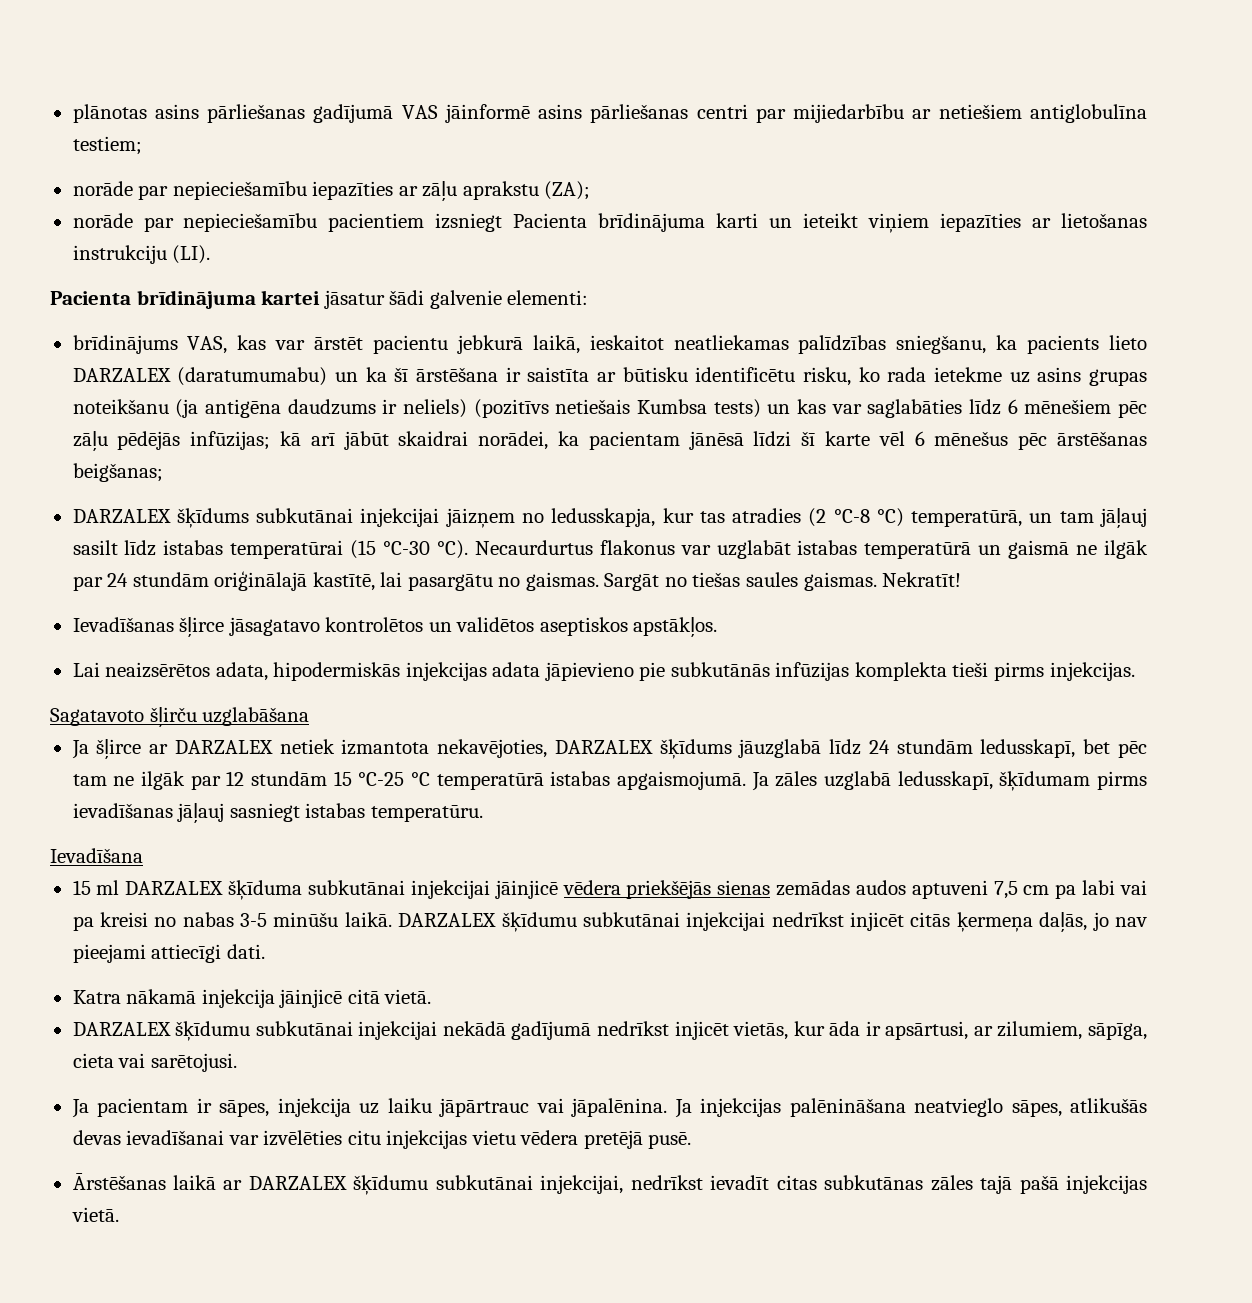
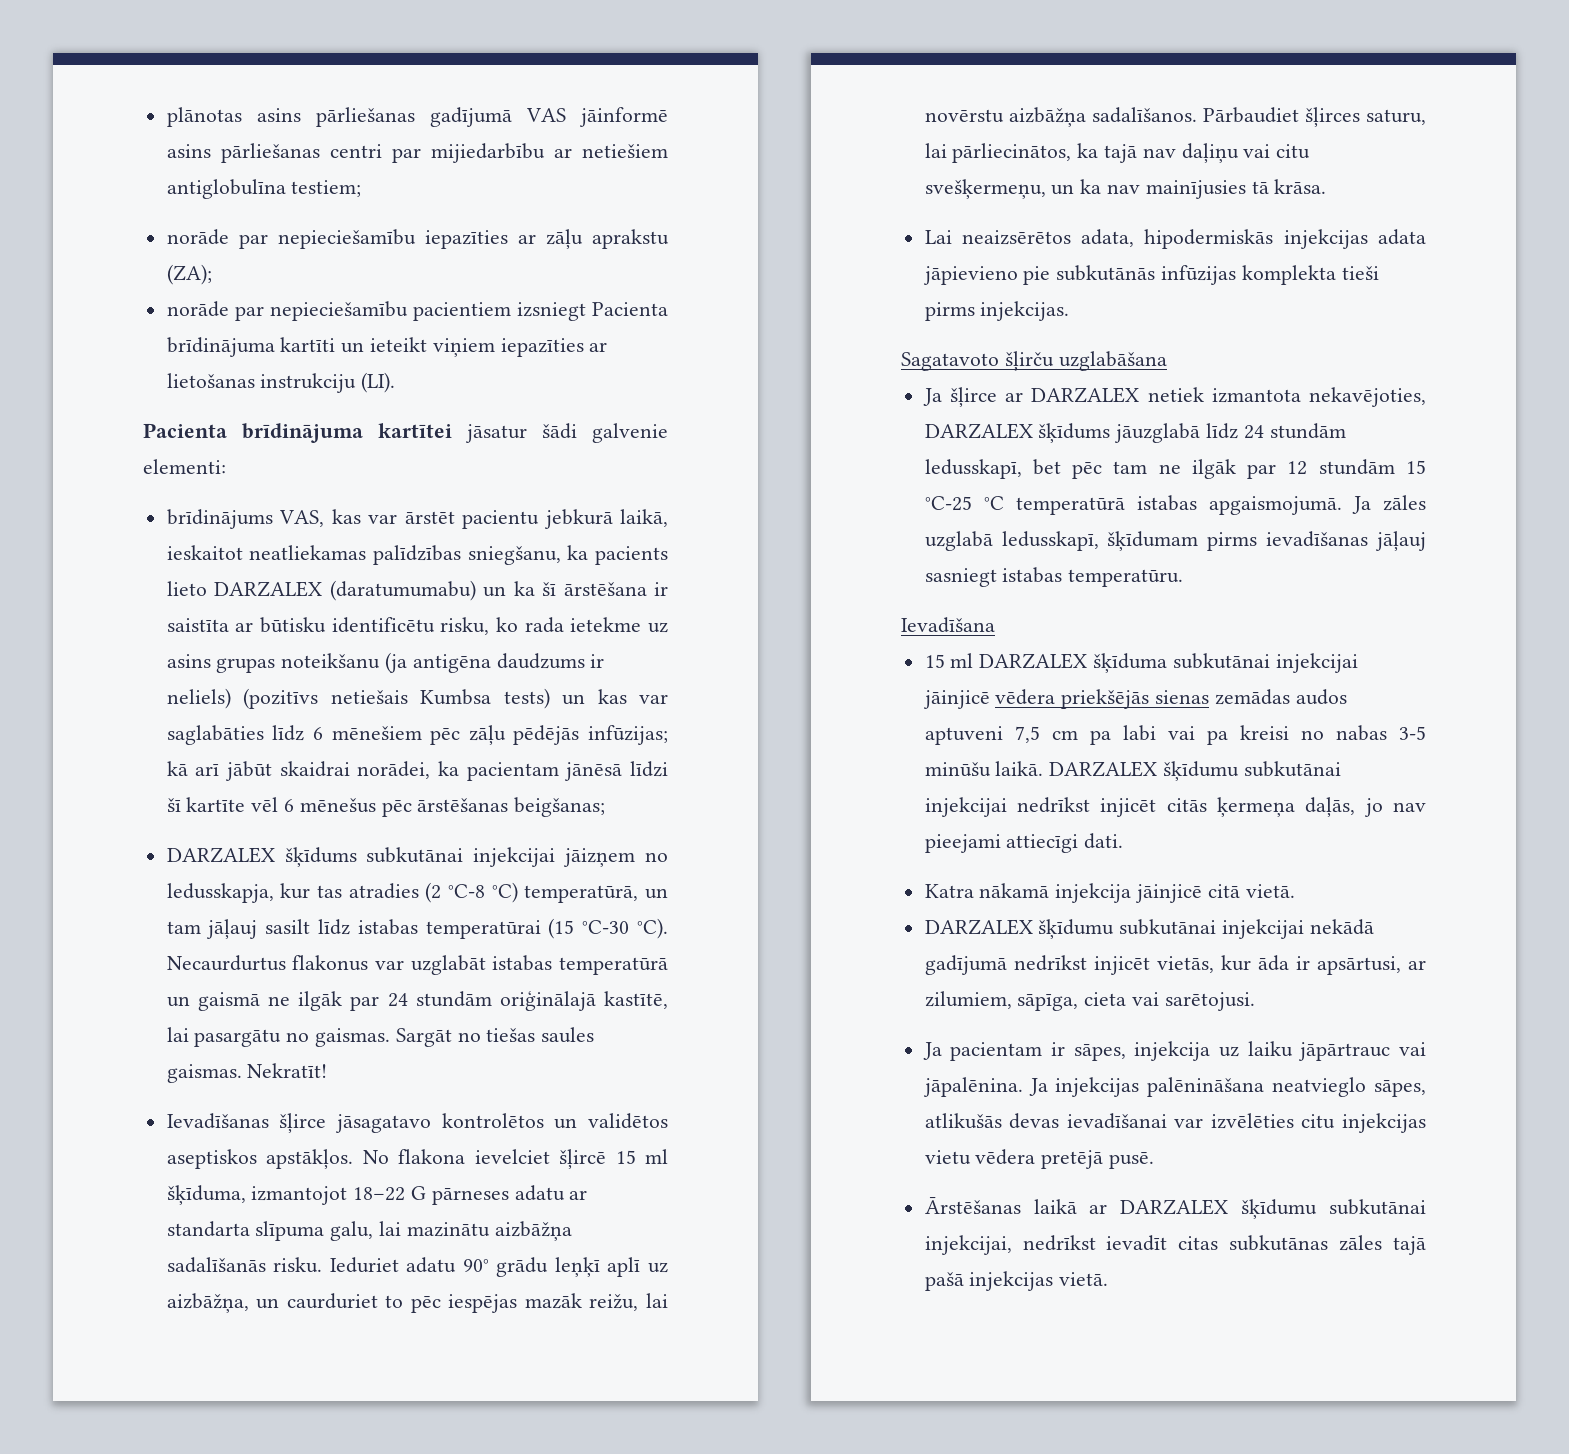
[716,213,759,228] karti -> [280,337,336,352] kartīti
[261,290,321,305] kartei -> [378,423,452,438] kartītei
[824,431,870,446] karte -> [186,797,246,812] kartīte
(718, 627) none -> [362,1149,669,1169] [166,1185,588,1205] [166,1221,572,1241] [166,1257,668,1277] [166,1293,668,1313] [924,107,1426,127] [924,143,1311,163] [924,179,1327,199] No flakona ievelciet šļircē 15 ml šķīduma, izmantojot 18–22 G pārneses adatu ar standarta slīpuma galu, lai mazinātu aizbāžņa sadalīšanās risku. Ieduriet adatu 90° grādu leņķī aplī uz aizbāžņa, un caurduriet to pēc iespējas mazāk reižu, lai novērstu aizbāžņa sadalīšanos. Pārbaudiet šļirces saturu, lai pārliecinātos, ka tajā nav daļiņu vai citu svešķermeņu, un ka nav mainījusies tā krāsa.

